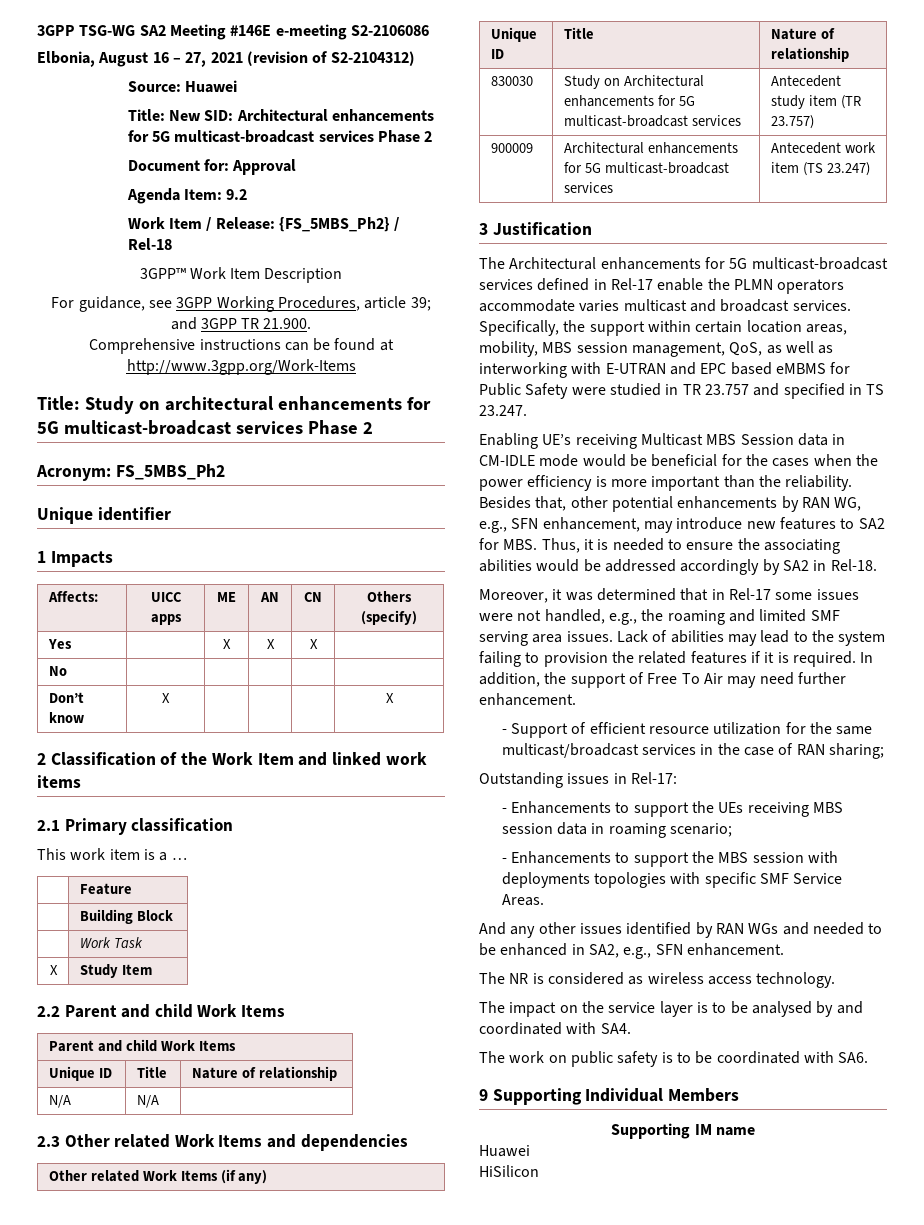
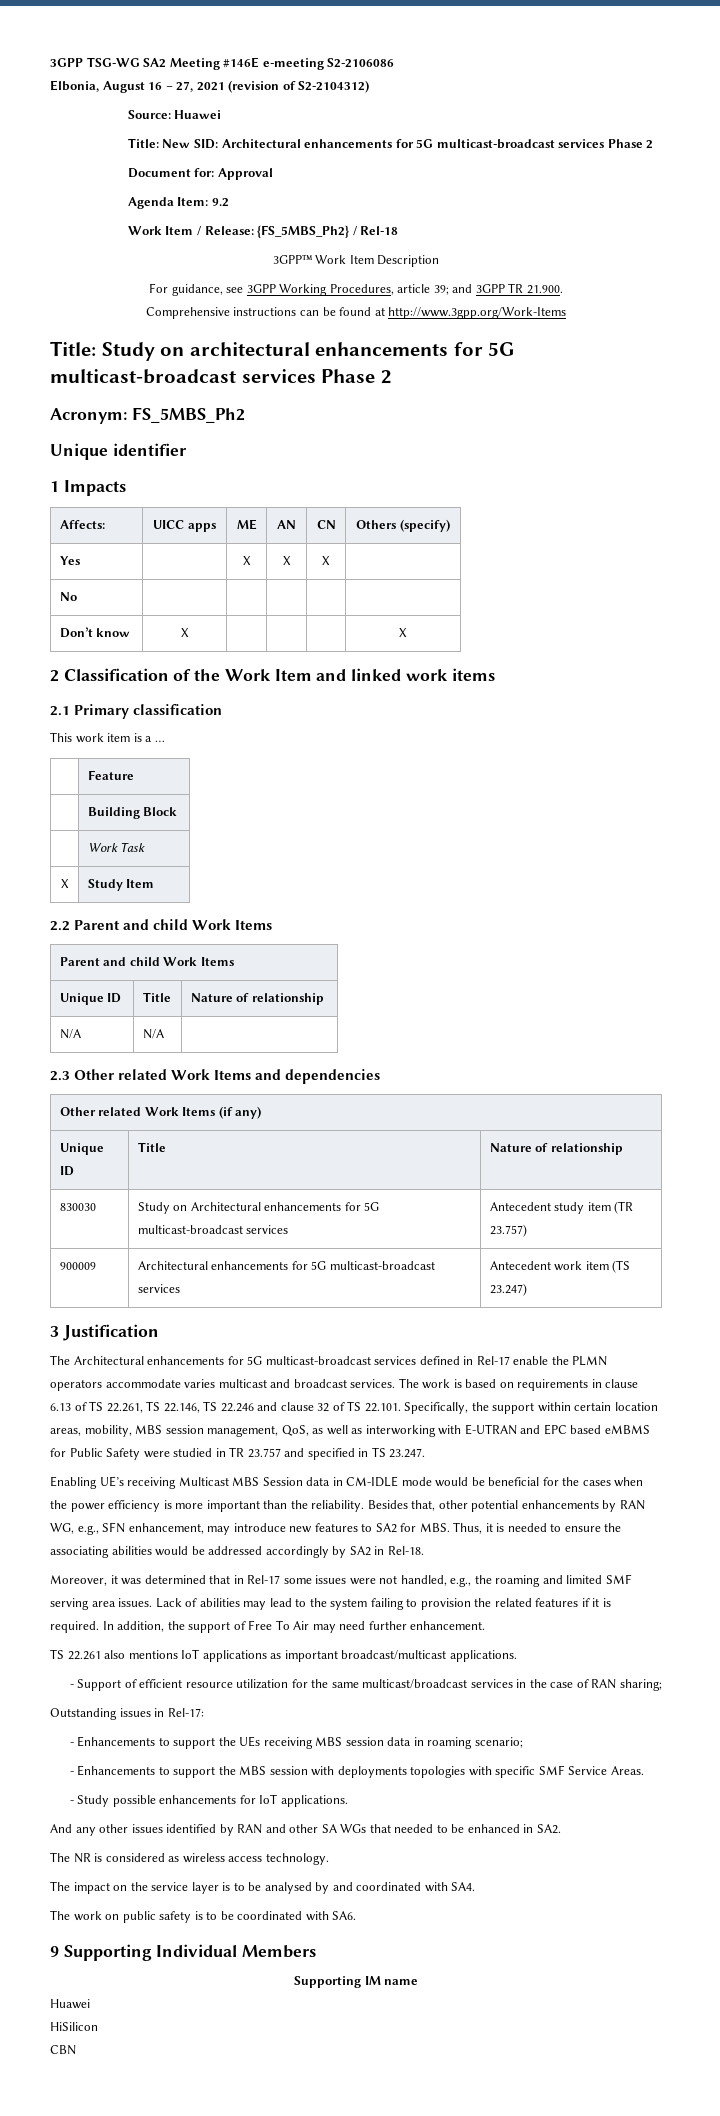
(851, 305) none -> [398,1378,639,1391] [50,1401,401,1413] The work is based on requirements in clause 6.13 of TS 22.261, TS 22.146, TS 22.246 and clause 32 of TS 22.101.
(576, 699) none -> [50,1649,517,1662] // TS 22.261 also mentions IoT applications as important broadcast/multicast applications.
(544, 900) none -> [69,1794,348,1807] // - Study possible enhancements for IoT applications.
[748,922,809,935] WGs and -> [265,1824,391,1833] and other SA WGs that
[588,943,784,959] SA2, e.g., SFN enhancement. -> [536,1824,561,1834] SA2.
(539, 1171) none -> [50,2045,76,2055] // CBN

